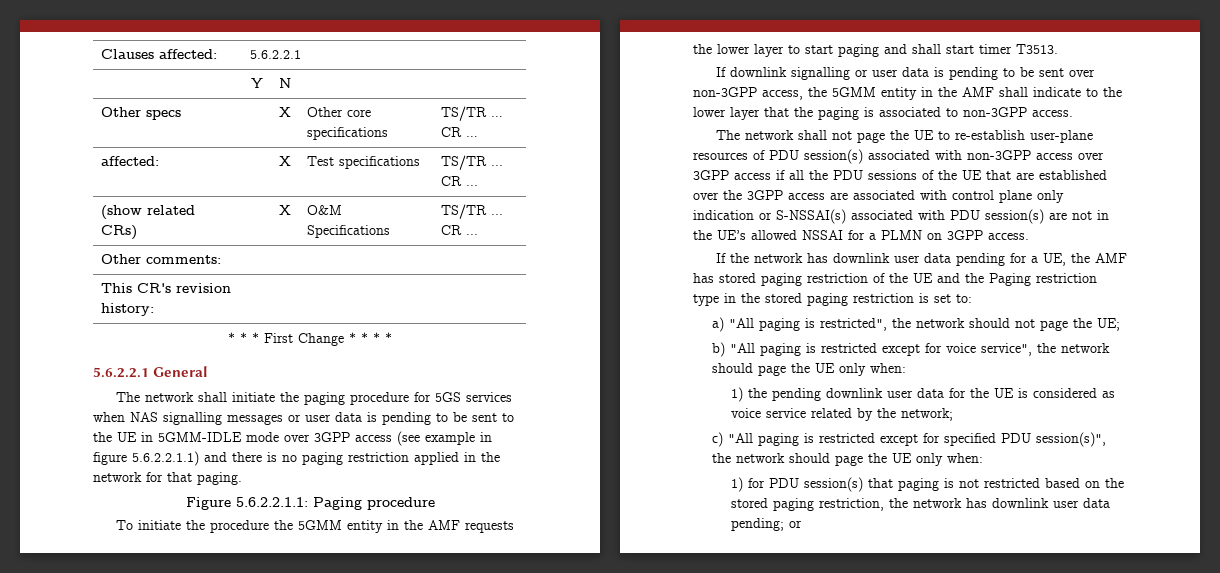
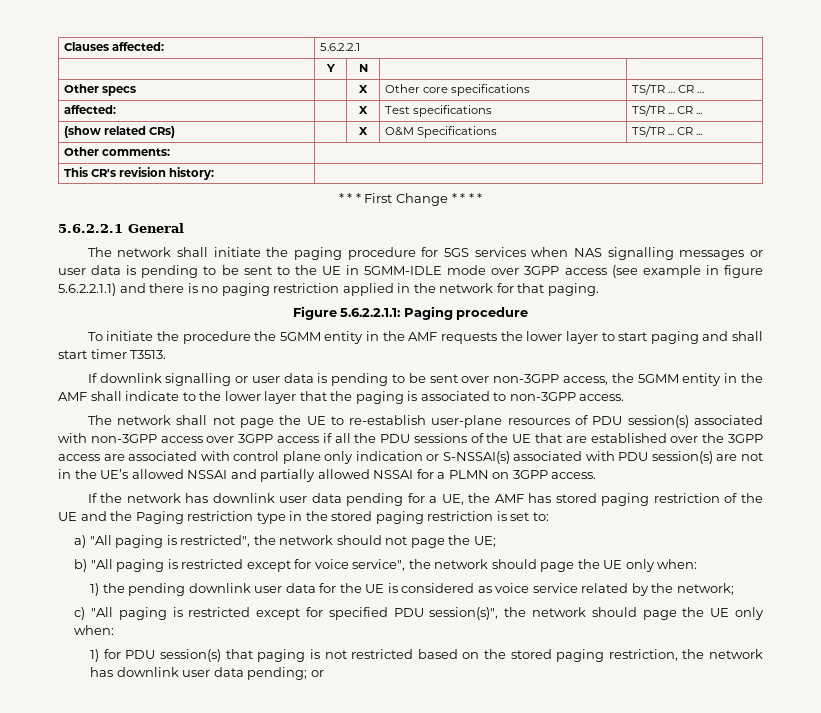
(843, 235) none -> [230,469,414,482] and partially allowed NSSAI

